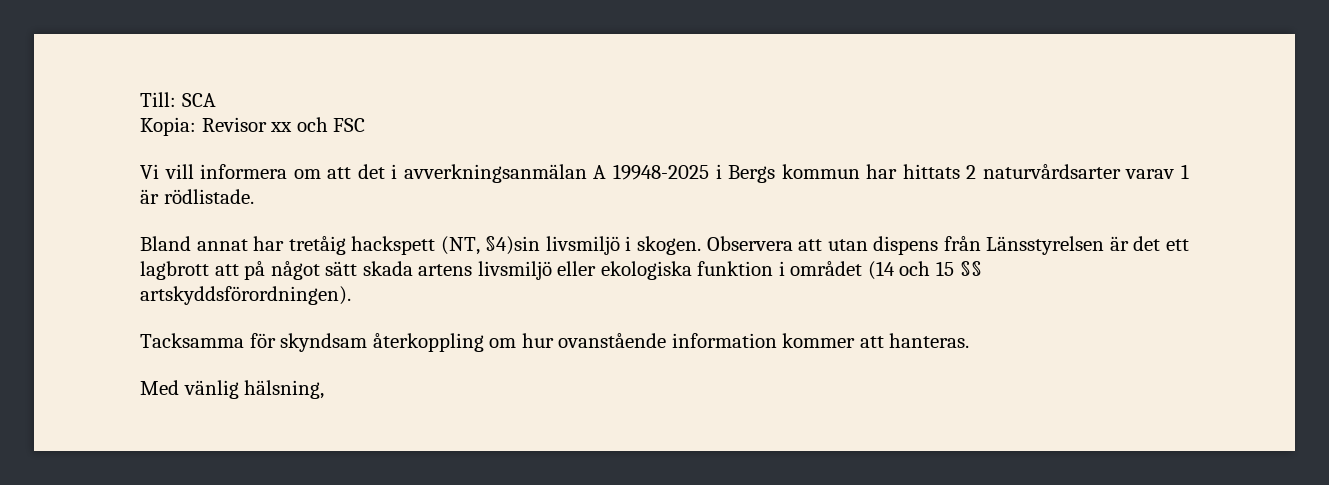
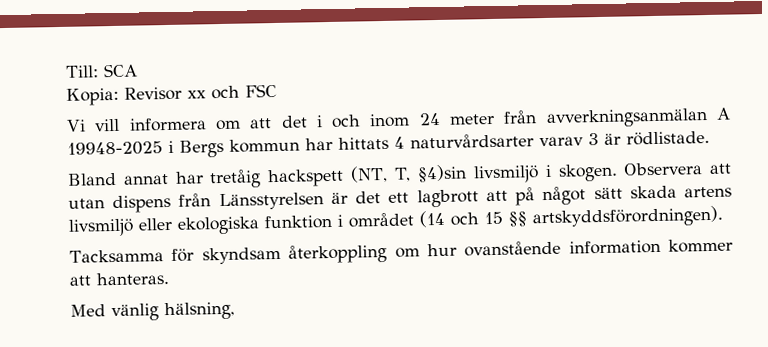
(398, 171) none -> [331,110,538,128] och inom 24 meter från
[966,165,977,179] 2 -> [394,136,405,149] 4
[1181,164,1189,179] 1 -> [588,133,599,146] 3
(480, 245) none -> [393,167,412,182] T,

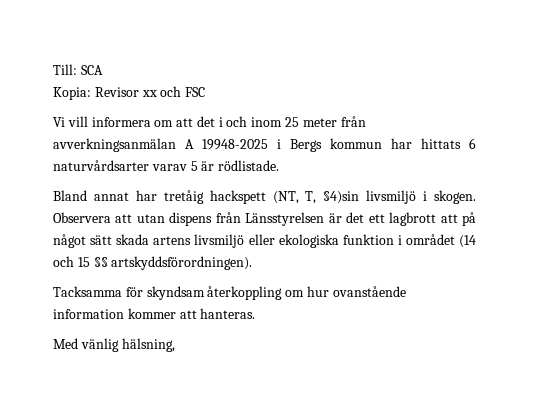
[418,112,441,126] 24 -> [285,117,300,127] 25
[394,136,405,149] 4 -> [469,138,476,149] 6
[588,133,599,146] 3 -> [190,161,198,171] 5

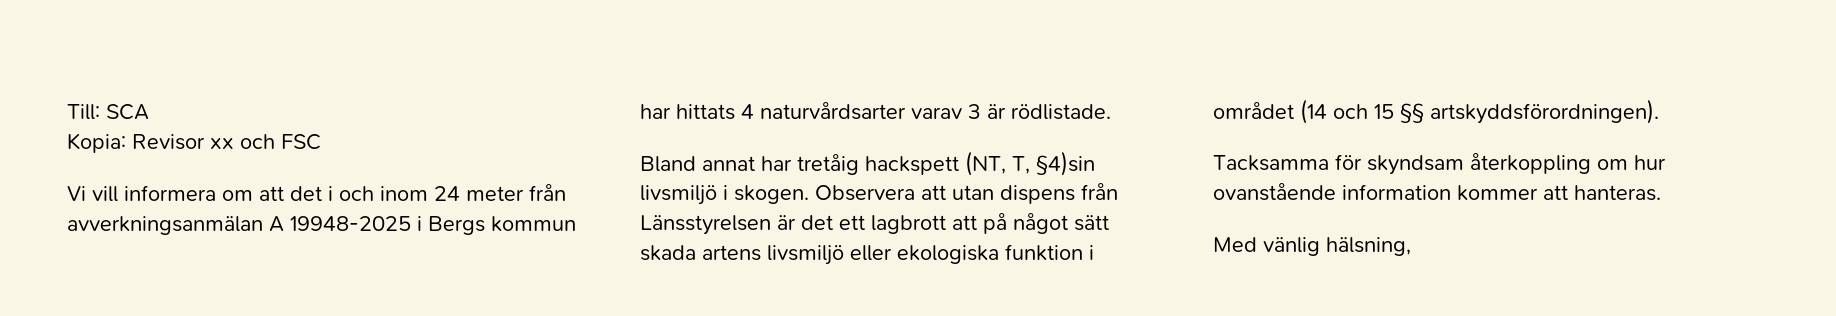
[285,117,300,127] 25 -> [434,186,460,201] 24
[469,138,476,149] 6 -> [741,104,754,119] 4
[190,161,198,171] 5 -> [968,104,981,119] 3

